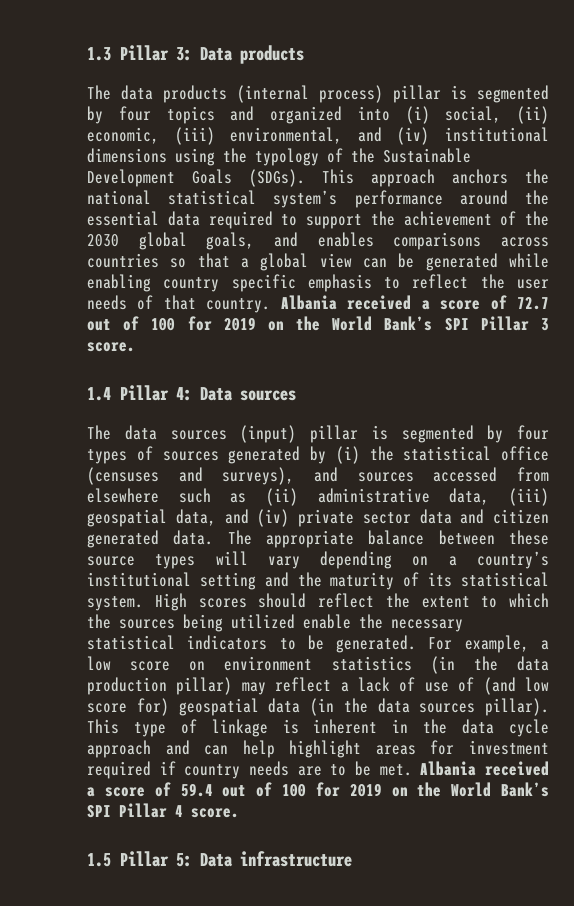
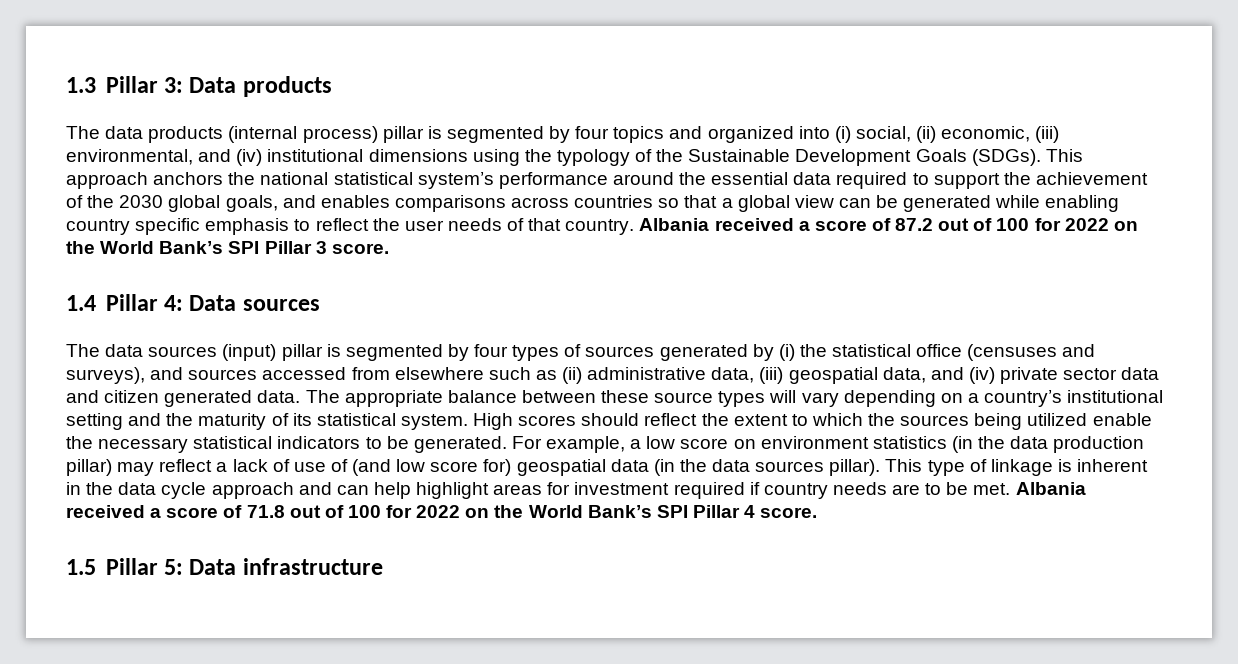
[517,297,549,310] [87,316,256,331] 72.7 out of 100 for 2019 -> [895,218,1109,231] 87.2 out of 100 for 2022
[180,782,382,797] 59.4 out of 100 for 2019 -> [246,505,461,518] 71.8 out of 100 for 2022

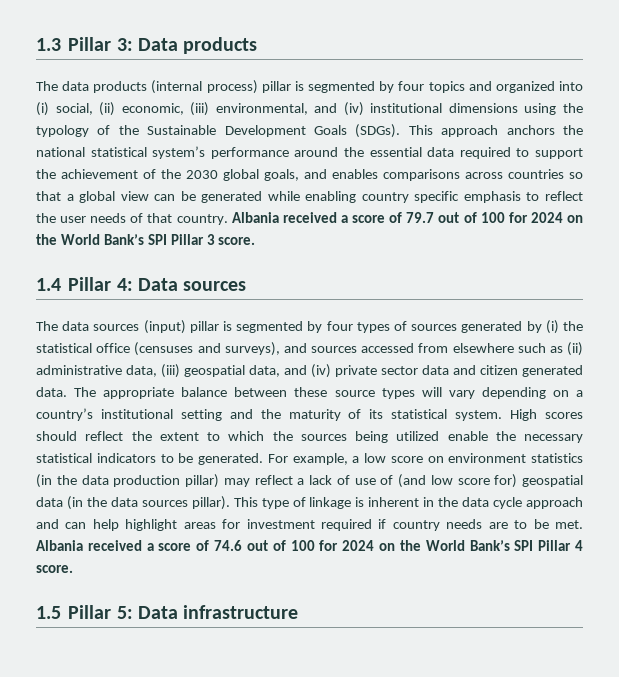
[895,218,1109,231] 87.2 out of 100 for 2022 -> [406,212,563,223] 79.7 out of 100 for 2024
[246,505,461,518] 71.8 out of 100 for 2022 -> [214,540,375,551] 74.6 out of 100 for 2024

